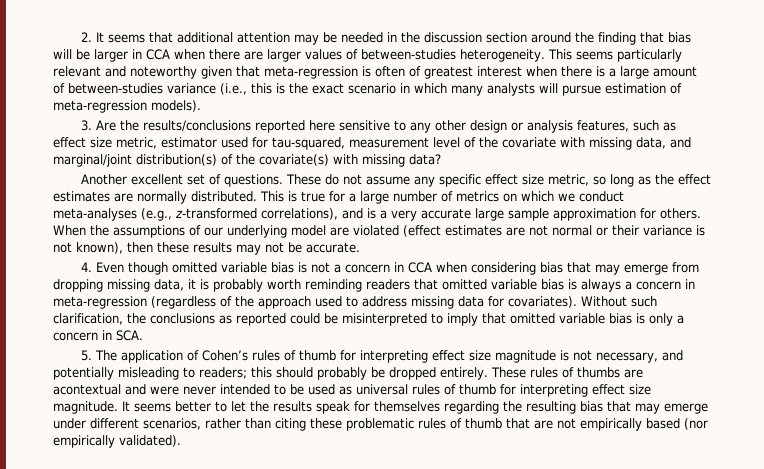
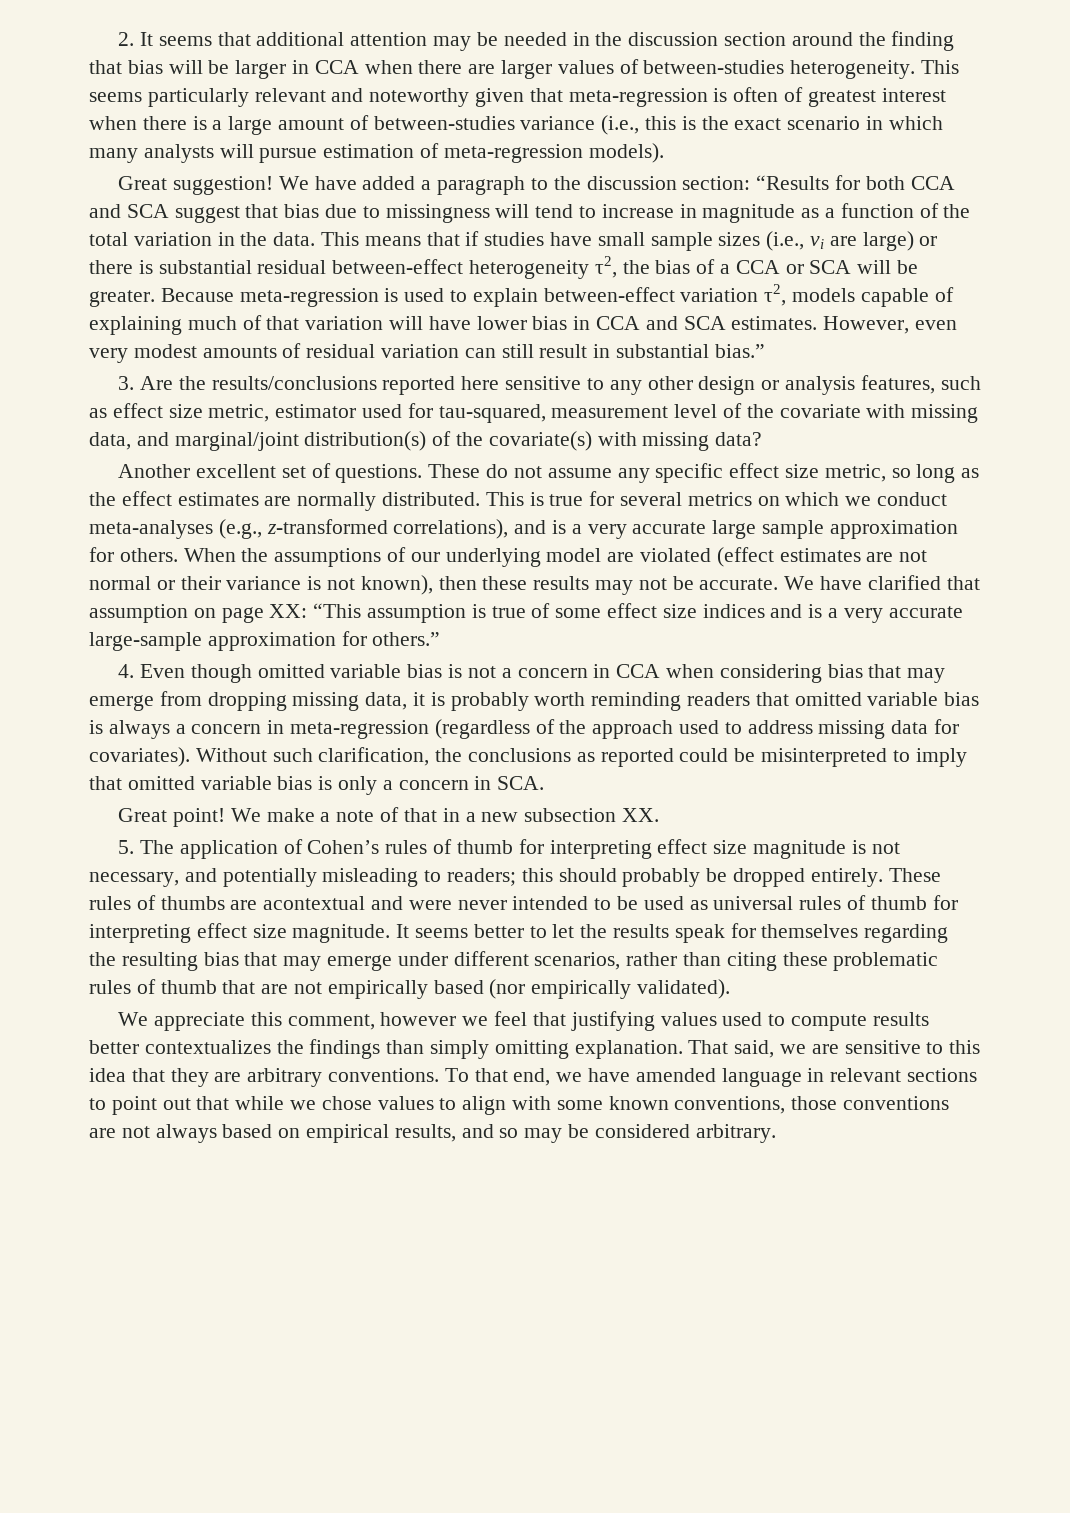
(201, 106) none -> [118,175,955,195] [89,203,971,223] [89,231,938,251] [89,256,919,279] [89,284,954,307] [89,315,958,335] [89,343,765,363] // Great suggestion! We have added a paragraph to the discussion section: “Results for both CCA and SCA suggest that bias due to missingness will tend to increase in magnitude as a function of the total variation in the data. This means that if studies have small sample sizes (i.e., vi are large) or there is substantial residual between-effect heterogeneity τ2, the bias of a CCA or SCA will be greater. Because meta-regression is used to explain between-effect variation τ2, models capable of explaining much of that variation will have lower bias in CCA and SCA estimates. However, even very modest amounts of residual variation can still result in substantial bias.”
[349,191,453,204] a large number of -> [620,492,683,506] several
(360, 247) none -> [784,575,980,590] [89,603,963,623] [89,631,441,651] We have clarified that assumption on page XX: “This assumption is true of some effect size indices and is a very accurate large-sample approximation for others.”
(143, 335) none -> [118,807,659,827] // Great point! We make a note of that in a new subsection XX.
(181, 441) none -> [118,1011,929,1031] [89,1039,981,1059] [89,1068,978,1087] [89,1096,950,1115] [89,1124,776,1143] // We appreciate this comment, however we feel that justifying values used to compute results better contextualizes the findings than simply omitting explanation. That said, we are sensitive to this idea that they are arbitrary conventions. To that end, we have amended language in relevant sections to point out that while we chose values to align with some known conventions, those conventions are not always based on empirical results, and so may be considered arbitrary.

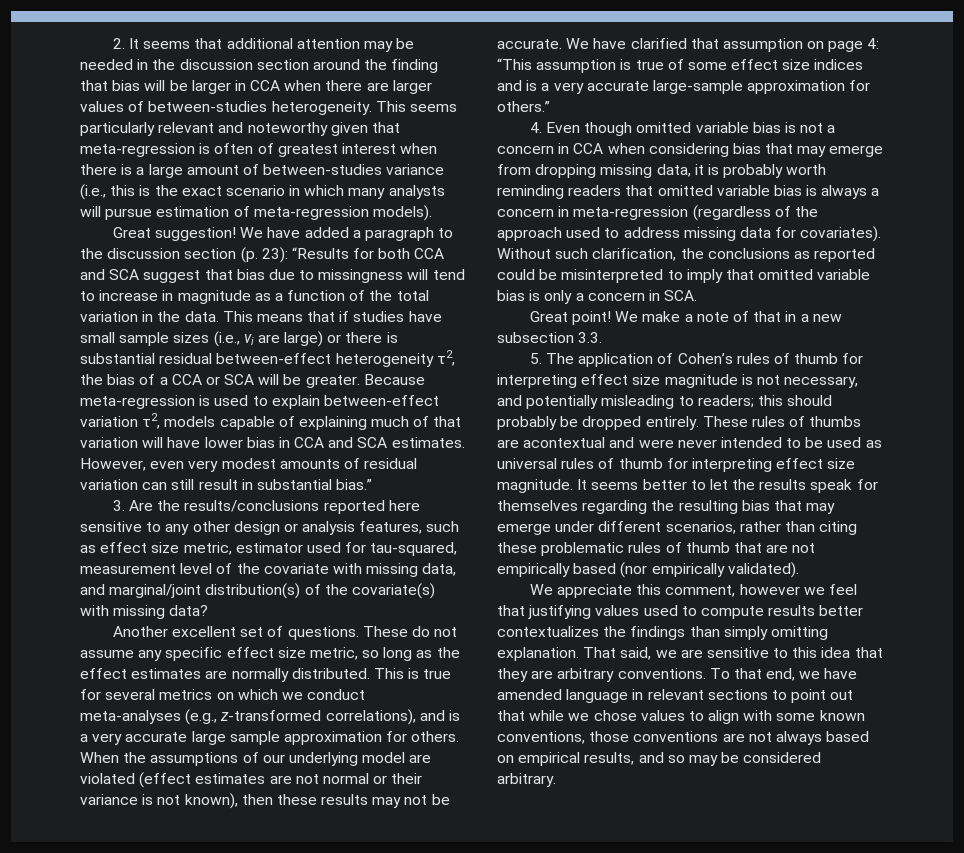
[682,176,751,190] section: -> [184,247,288,263] section (p. 23):
[269,604,308,618] XX: -> [867,38,880,49] 4:
[621,808,659,822] XX. -> [578,332,603,343] 3.3.

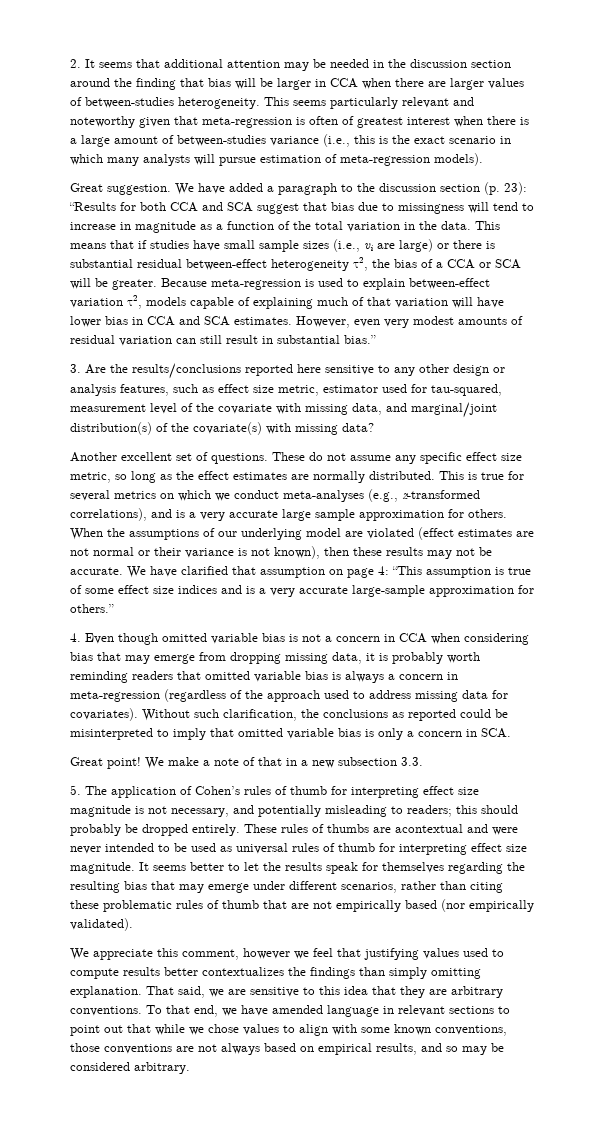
[155,227,237,241] suggestion! -> [107,184,171,195] suggestion.

